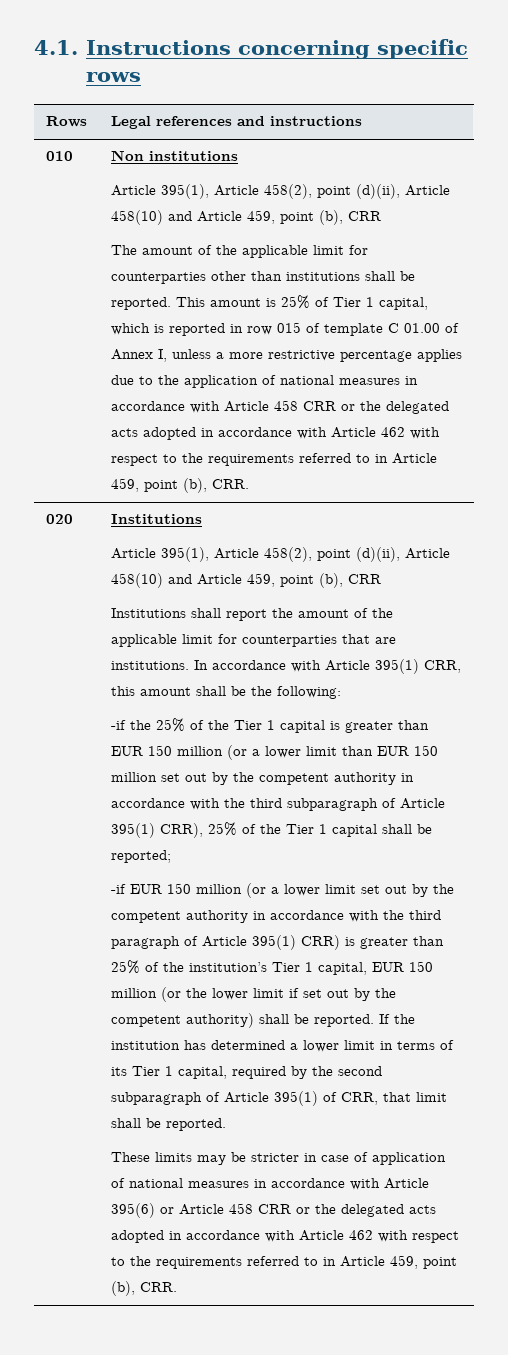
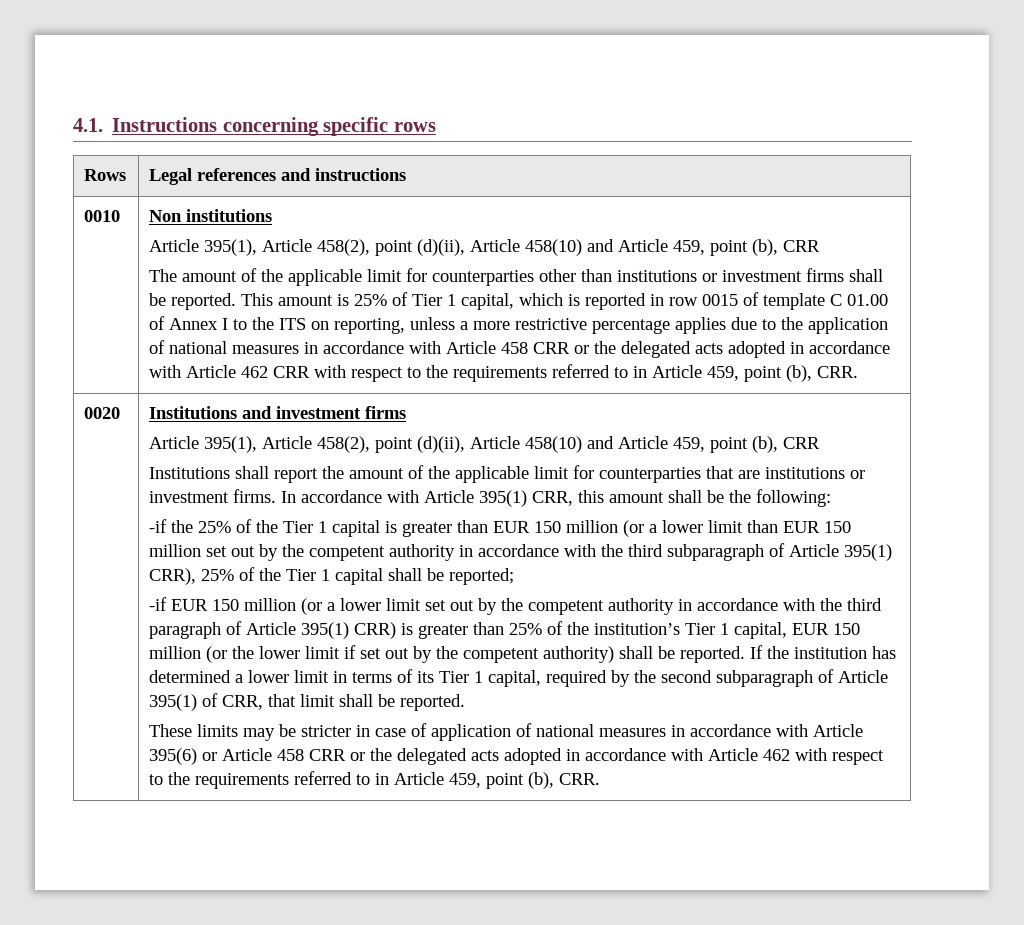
[45,151,73,161] 010 -> [84,210,121,222] 0010
(360, 276) none -> [702,268,845,282] or investment firms
[276,322,301,333] 015 -> [702,294,739,306] 0015
[157,349,167,362] I, -> [222,317,406,334] I to the ITS on reporting,
(405, 432) none -> [273,366,311,378] CRR
[45,514,73,524] [110,514,202,524] 020 | Institutions -> [84,407,121,419] [149,406,407,419] 0020 | Institutions and investment firms
[110,661,189,670] institutions. -> [765,467,866,479] [149,489,277,503] institutions or investment firms.

